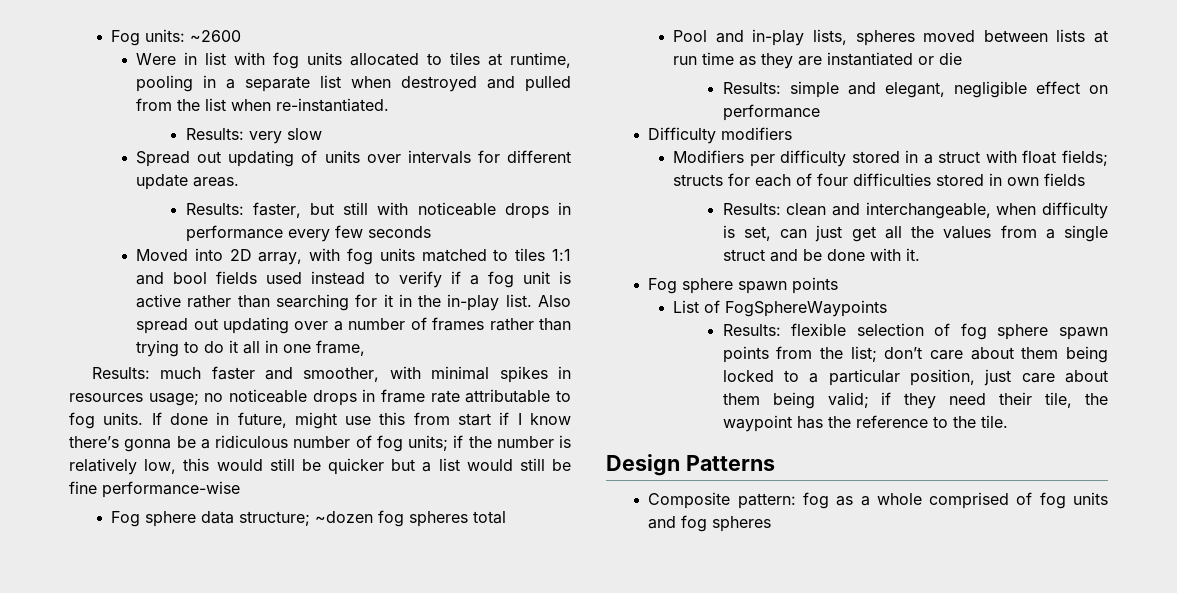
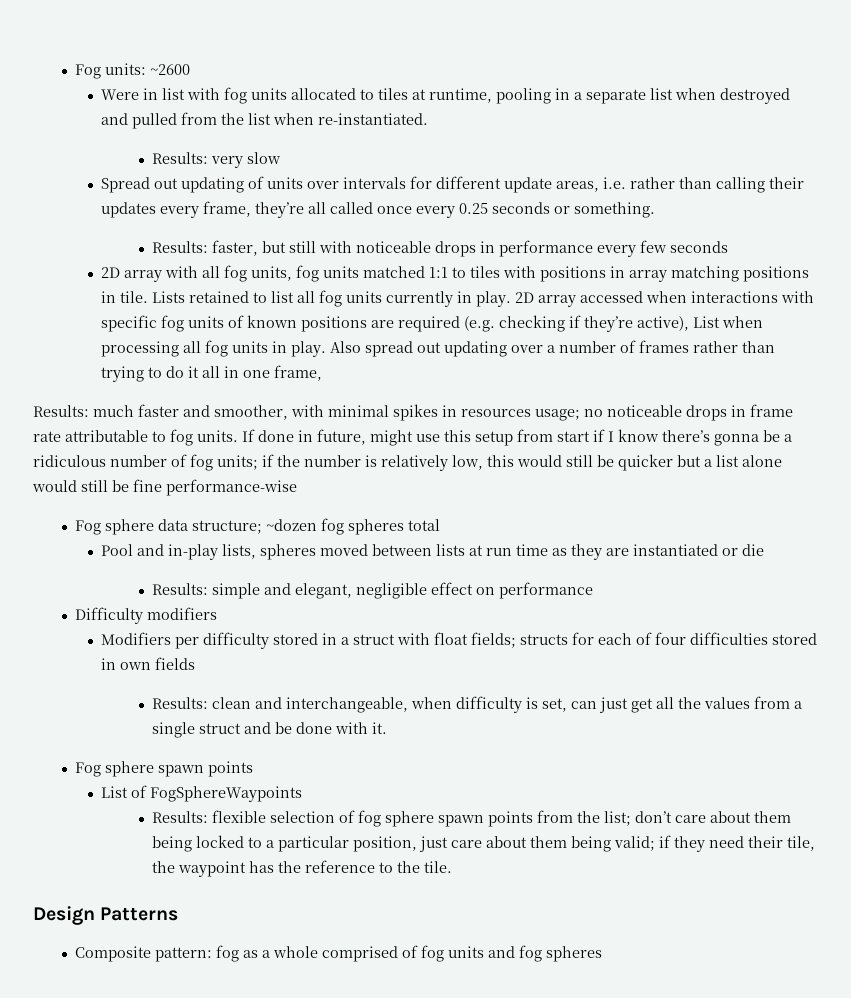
[193,177,240,187] areas. -> [555,177,804,193] [100,201,655,218] areas, i.e. rather than calling their updates every frame, they’re all called once every 0.25 seconds or something.
[136,248,341,265] Moved into 2D array, with -> [100,265,292,282] 2D array with all fog units,
[493,248,572,261] [136,271,572,288] [136,294,532,311] to tiles 1:1 and bool fields used instead to verify if a fog unit is active rather than searching for it in the in-play list. -> [428,266,809,282] [100,290,814,307] [100,315,763,332] [100,340,326,357] 1:1 to tiles with positions in array matching positions in tile. Lists retained to list all fog units currently in play. 2D array accessed when interactions with specific fog units of known positions are required (e.g. checking if they’re active), List when processing all fog units in play.
(406, 418) none -> [475,431,513,446] setup
(460, 464) none -> [742,455,782,467] alone

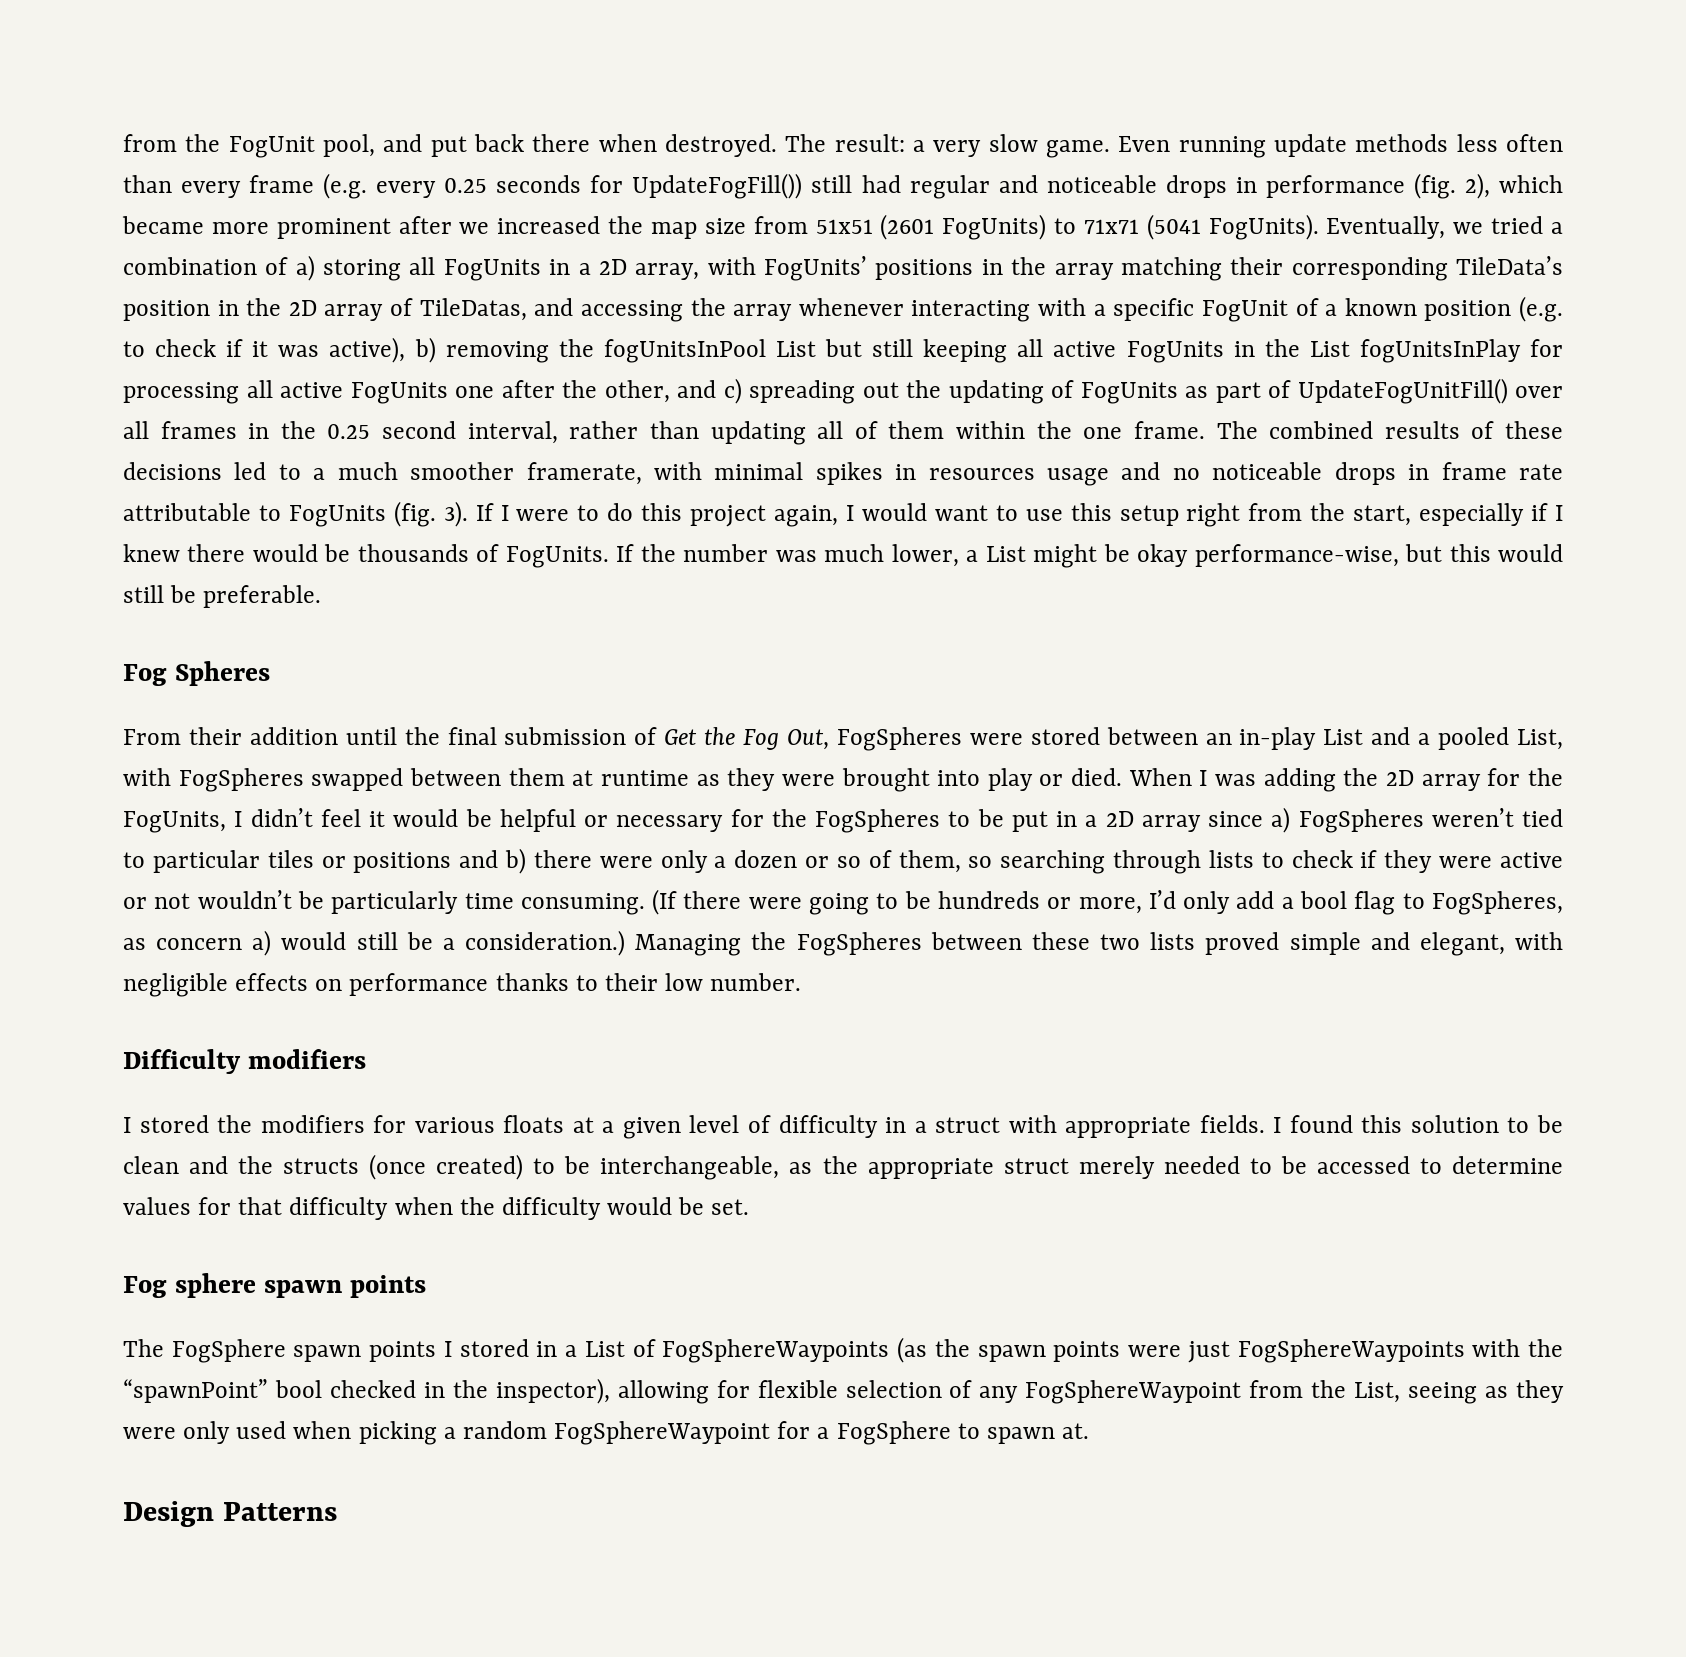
[74,63,190,79] [100,87,790,104] [100,112,428,129] [152,152,282,168] [100,176,804,193] [100,201,655,218] [152,240,729,257] [100,265,809,282] [100,290,814,307] [100,315,763,332] [100,340,775,357] [100,365,322,382] [33,404,288,420] Fog units: ~2600 // Were in list with fog units allocated to tiles at runtime, pooling in a separate list when destroyed and pulled from the list when re-instantiated. // Results: very slow // Spread out updating of units over intervals for different update areas, i.e. rather than calling their updates every frame, they’re all called once every 0.25 seconds or something. // Results: faster, but still with noticeable drops in performance every few seconds // 2D array with all fog units, fog units matched 1:1 to tiles with positions in array matching positions in tile. Lists retained to list all fog units currently in play. 2D array accessed when interactions with specific fog units of known positions are required (e.g. checking if they’re active), List when processing all fog units in play. Also spread out updating over a number of frames rather than trying to do it all in one frame, // Results: much faster and smoother, -> [123,134,1563,158] [123,173,1563,199] [122,214,1563,240] [123,255,1563,281] [123,296,1564,322] [123,337,1563,363] [123,378,1563,404] [123,421,1563,445] [123,462,642,485] from the FogUnit pool, and put back there when destroyed. The result: a very slow game. Even running update methods less often than every frame (e.g. every 0.25 seconds for UpdateFogFill()) still had regular and noticeable drops in performance (fig. 2), which became more prominent after we increased the map size from 51x51 (2601 FogUnits) to 71x71 (5041 FogUnits). Eventually, we tried a combination of a) storing all FogUnits in a 2D array, with FogUnits’ positions in the array matching their corresponding TileData’s position in the 2D array of TileDatas, and accessing the array whenever interacting with a specific FogUnit of a known position (e.g. to check if it was active), b) removing the fogUnitsInPool List but still keeping all active FogUnits in the List fogUnitsInPlay for processing all active FogUnits one after the other, and c) spreading out the updating of FogUnits as part of UpdateFogUnitFill() over all frames in the 0.25 second interval, rather than updating all of them within the one frame. The combined results of these decisions led to a much smoother framerate,
[535,409,580,421] usage; -> [1047,462,1161,486] usage and
[170,429,792,446] [33,454,782,471] [32,479,297,496] [74,518,440,535] [100,544,764,560] [152,582,594,599] [74,607,217,624] [100,632,817,649] [100,657,195,670] [152,696,803,713] [152,722,388,738] [74,761,253,777] [100,785,302,802] [152,810,792,827] [152,835,816,852] [152,860,453,877] [33,906,179,925] [74,945,602,962] fog units. If done in future, might use this setup from start if I know there’s gonna be a ridiculous number of fog units; if the number is relatively low, this would still be quicker but a list alone would still be fine performance-wise // Fog sphere data structure; ~dozen fog spheres total // Pool and in-play lists, spheres moved between lists at run time as they are instantiated or die // Results: simple and elegant, negligible effect on performance // Difficulty modifiers // Modifiers per difficulty stored in a struct with float fields; structs for each of four difficulties stored in own fields // Results: clean and interchangeable, when difficulty is set, can just get all the values from a single struct and be done with it. // Fog sphere spawn points // List of FogSphereWaypoints // Results: flexible selection of fog sphere spawn points from the list; don’t care about them being locked to a particular position, just care about them being valid; if they need their tile, the waypoint has the reference to the tile. // Design Patterns // Composite pattern: fog as a whole comprised of fog units and fog spheres -> [288,501,1563,527] [123,544,1563,568] [123,585,322,608] [123,661,270,686] [123,727,1564,751] [123,768,1564,792] [123,807,1563,833] [123,848,1563,874] [123,889,1564,915] [123,930,1563,956] [123,973,802,997] [123,1049,366,1074] [123,1115,1564,1139] [123,1154,1563,1180] [123,1197,750,1220] [123,1273,426,1298] [123,1337,1563,1363] [123,1378,1564,1404] [123,1421,1090,1445] [123,1501,337,1527] FogUnits (fig. 3). If I were to do this project again, I would want to use this setup right from the start, especially if I knew there would be thousands of FogUnits. If the number was much lower, a List might be okay performance-wise, but this would still be preferable. // Fog Spheres // From their addition until the final submission of Get the Fog Out, FogSpheres were stored between an in-play List and a pooled List, with FogSpheres swapped between them at runtime as they were brought into play or died. When I was adding the 2D array for the FogUnits, I didn’t feel it would be helpful or necessary for the FogSpheres to be put in a 2D array since a) FogSpheres weren’t tied to particular tiles or positions and b) there were only a dozen or so of them, so searching through lists to check if they were active or not wouldn’t be particularly time consuming. (If there were going to be hundreds or more, I’d only add a bool flag to FogSpheres, as concern a) would still be a consideration.) Managing the FogSpheres between these two lists proved simple and elegant, with negligible effects on performance thanks to their low number. // Difficulty modifiers // I stored the modifiers for various floats at a given level of difficulty in a struct with appropriate fields. I found this solution to be clean and the structs (once created) to be interchangeable, as the appropriate struct merely needed to be accessed to determine values for that difficulty when the difficulty would be set. // Fog sphere spawn points // The FogSphere spawn points I stored in a List of FogSphereWaypoints (as the spawn points were just FogSphereWaypoints with the “spawnPoint” bool checked in the inspector), allowing for flexible selection of any FogSphereWaypoint from the List, seeing as they were only used when picking a random FogSphereWaypoint for a FogSphere to spawn at. // Design Patterns

